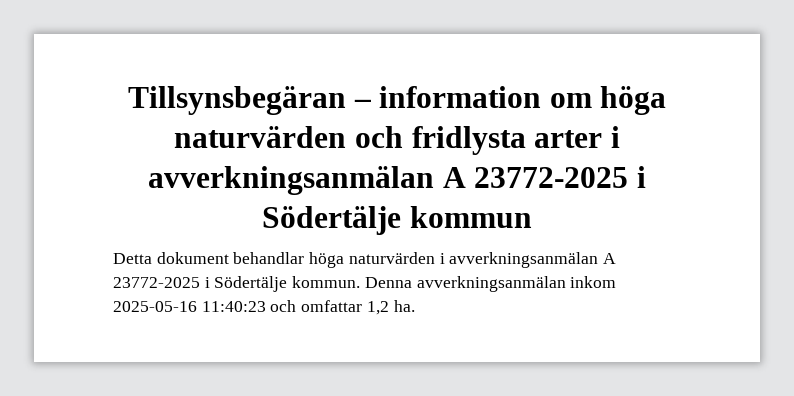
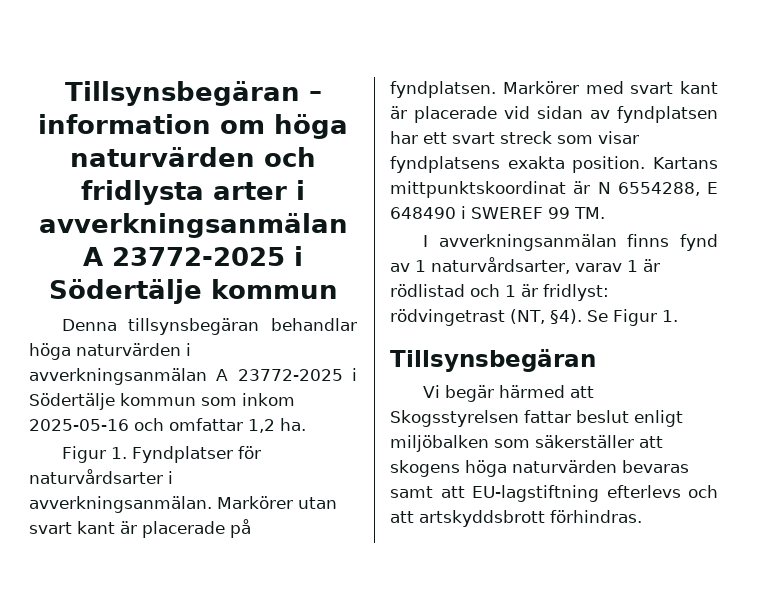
[113,252,229,264] Detta dokument -> [61,318,260,335] Denna tillsynsbegäran
[292,276,566,292] kommun. Denna avverkningsanmälan -> [120,393,237,406] kommun som
[201,301,266,312] 11:40:23 -> (129, 425) none
(415, 306) none -> [61,446,261,463] [29,469,173,484] [29,496,337,513] [29,519,251,538] [390,81,718,98] [390,106,718,123] [390,131,639,144] [390,156,718,173] [390,181,718,198] [390,206,605,219] [422,234,718,251] [390,257,660,274] [390,284,609,301] [390,309,678,326] [390,349,596,372] [422,385,594,402] [390,410,683,427] [390,435,663,452] [390,460,689,477] [390,485,718,502] [390,510,642,527] // Figur 1. Fyndplatser för naturvårdsarter i avverkningsanmälan. Markörer utan svart kant är placerade på fyndplatsen. Markörer med svart kant är placerade vid sidan av fyndplatsen har ett svart streck som visar fyndplatsens exakta position. Kartans mittpunktskoordinat är N 6554288, E 648490 i SWEREF 99 TM. // I avverkningsanmälan finns fynd av 1 naturvårdsarter, varav 1 är rödlistad och 1 är fridlyst: rödvingetrast (NT, §4). Se Figur 1. // Tillsynsbegäran // Vi begär härmed att Skogsstyrelsen fattar beslut enligt miljöbalken som säkerställer att skogens höga naturvärden bevaras samt att EU-lagstiftning efterlevs och att artskyddsbrott förhindras.

